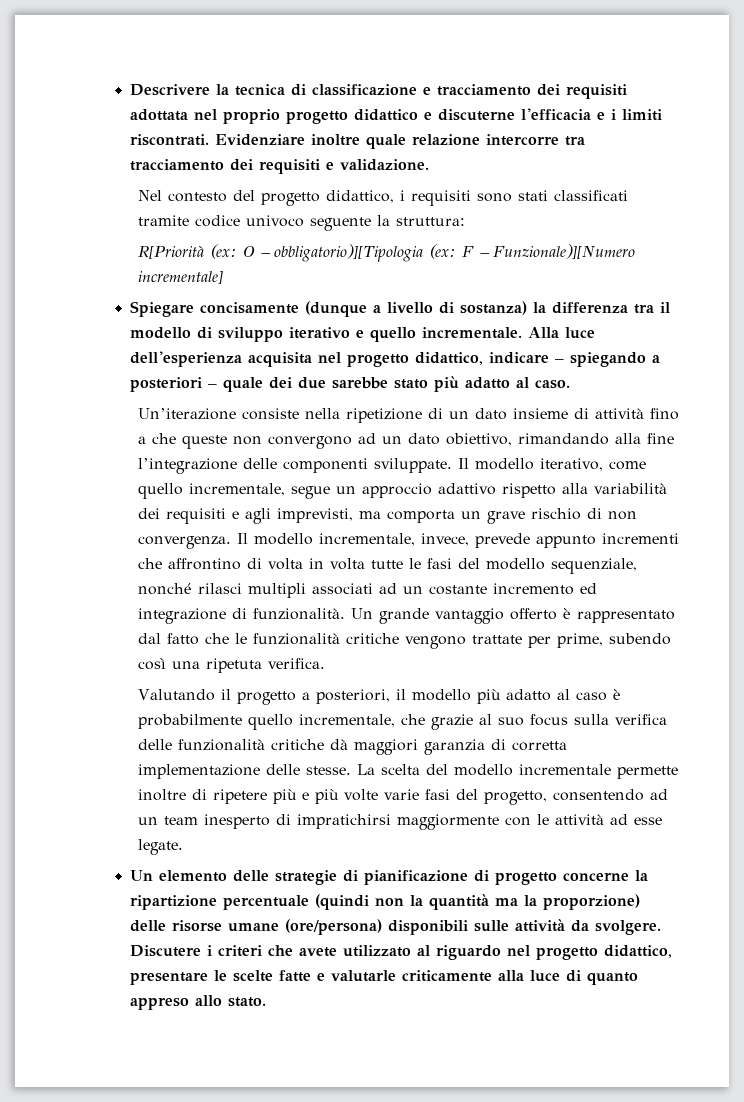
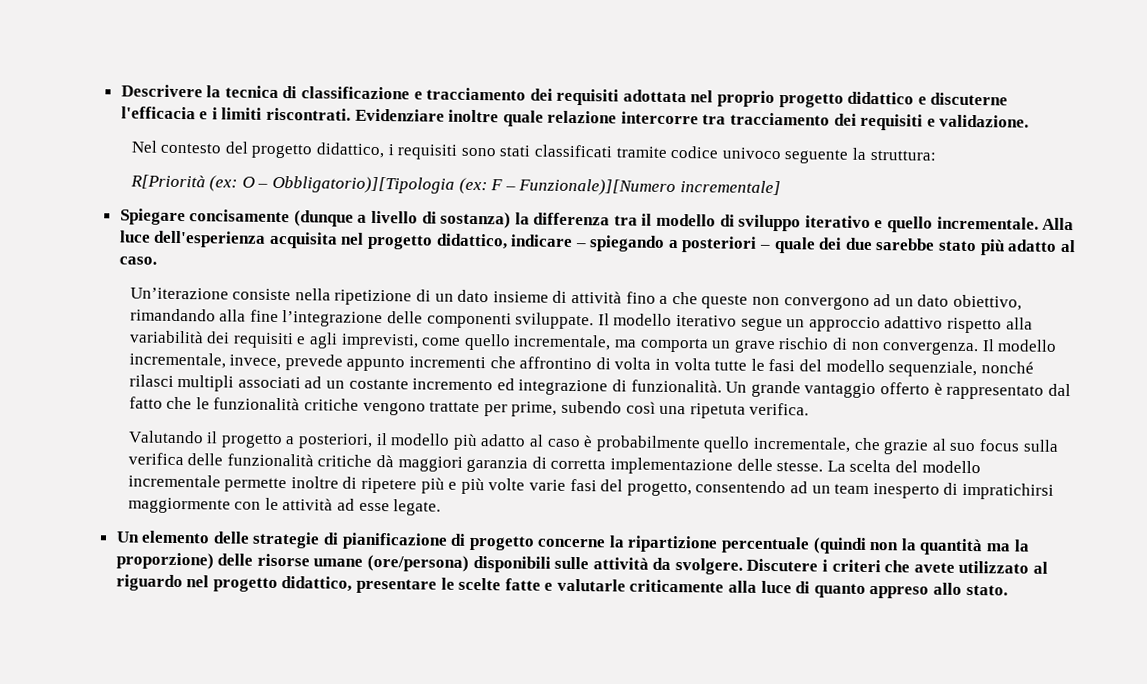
[273,244,423,262] obbligatorio)][Tipologia -> [272,175,456,194] Obbligatorio)][Tipologia
[539,458,646,471] [137,483,285,499] iterativo, come quello incrementale, -> [676,315,738,327] iterativo
(353, 515) none -> [421,333,612,351] come quello incrementale,

